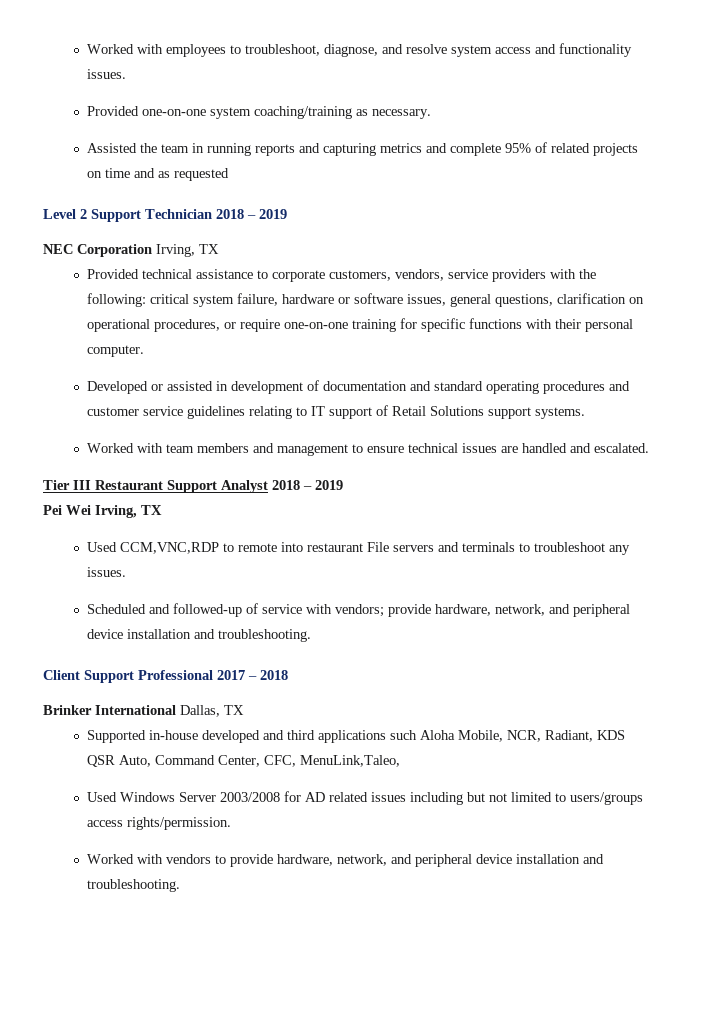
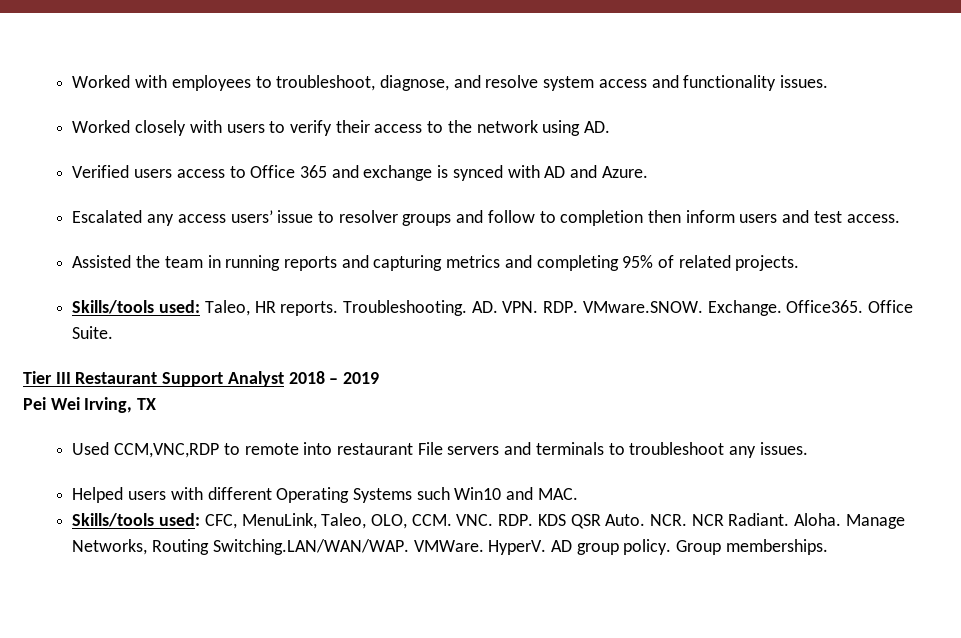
[86,106,431,119] Provided one-on-one system coaching/training as necessary. -> [72,120,611,136] [72,165,648,181] [72,210,900,226] Worked closely with users to verify their access to the network using AD. // Verified users access to Office 365 and exchange is synced with AD and Azure. // Escalated any access users’ issue to resolver groups and follow to completion then inform users and test access.
[449,143,501,156] complete -> [536,255,619,271] completing
[592,143,638,156] [86,168,229,181] [43,209,287,222] [43,244,219,257] [86,269,596,282] [86,293,644,307] [86,318,633,332] [86,345,144,357] [86,380,630,394] [86,405,585,419] [86,443,649,456] projects on time and as requested // Level 2 Support Technician 2018 – 2019 // NEC Corporation Irving, TX // Provided technical assistance to corporate customers, vendors, service providers with the following: critical system failure, hardware or software issues, general questions, clarification on operational procedures, or require one-on-one training for specific functions with their personal computer. // Developed or assisted in development of documentation and standard operating procedures and customer service guidelines relating to IT support of Retail Solutions support systems. // Worked with team members and management to ensure technical issues are handled and escalated. -> [735,255,800,271] [72,300,914,316] [72,326,114,339] projects. // Skills/tools used: Taleo, HR reports. Troubleshooting. AD. VPN. RDP. VMware.SNOW. Exchange. Office365. Office Suite.
[86,603,630,617] [86,629,311,642] [43,670,288,683] [43,705,244,717] [86,730,625,743] [86,755,400,767] [86,791,643,805] [86,817,231,830] [86,854,604,867] [86,879,180,892] Scheduled and followed-up of service with vendors; provide hardware, network, and peripheral device installation and troubleshooting. // Client Support Professional 2017 – 2018 // Brinker International Dallas, TX // Supported in-house developed and third applications such Aloha Mobile, NCR, Radiant, KDS QSR Auto, Command Center, CFC, MenuLink,Taleo, // Used Windows Server 2003/2008 for AD related issues including but not limited to users/groups access rights/permission. // Worked with vendors to provide hardware, network, and peripheral device installation and troubleshooting. -> [72,487,578,503] [72,513,905,529] [72,539,828,555] Helped users with different Operating Systems such Win10 and MAC. // Skills/tools used: CFC, MenuLink, Taleo, OLO, CCM. VNC. RDP. KDS QSR Auto. NCR. NCR Radiant. Aloha. Manage Networks, Routing Switching.LAN/WAN/WAP. VMWare. HyperV. AD group policy. Group memberships.

